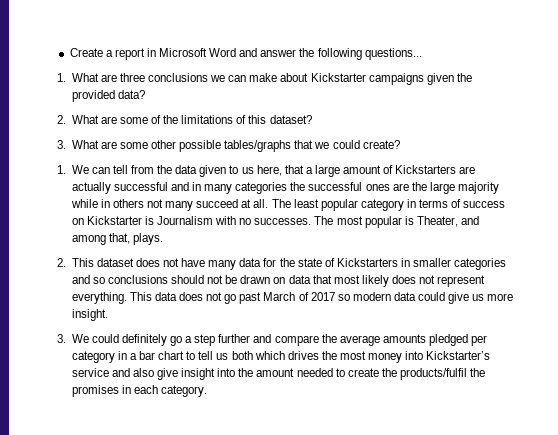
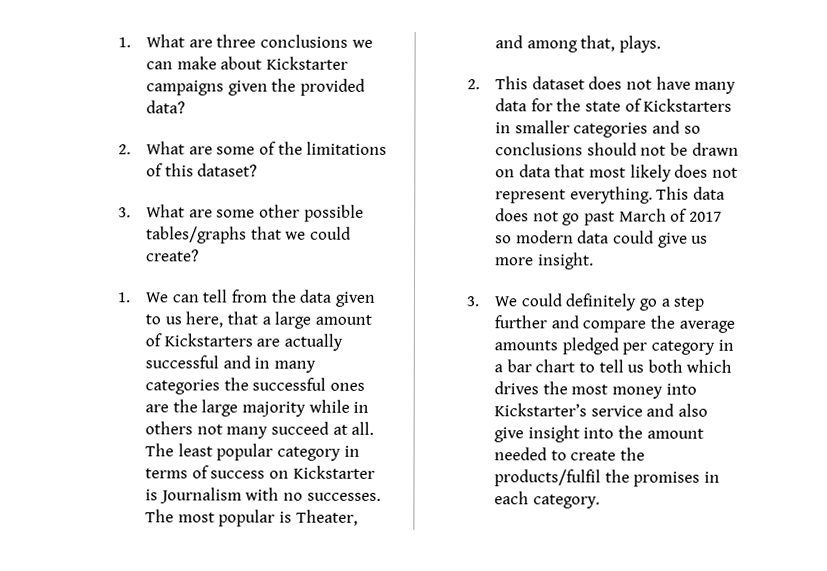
[69,48,422,60] Create a report in Microsoft Word and answer the following questions... // -> (117, 42) none

